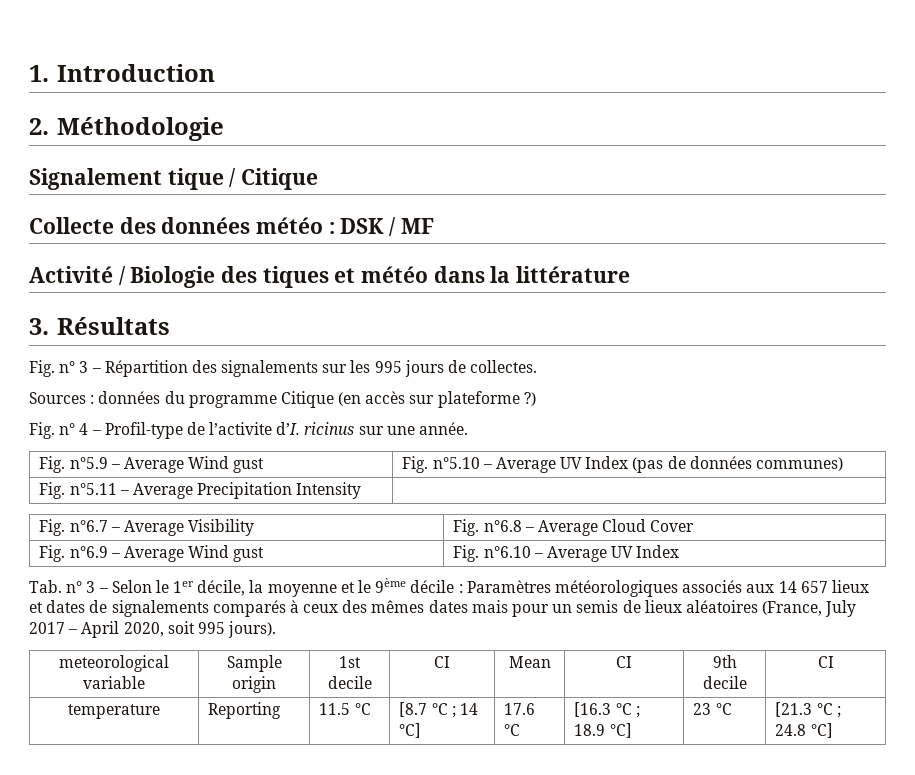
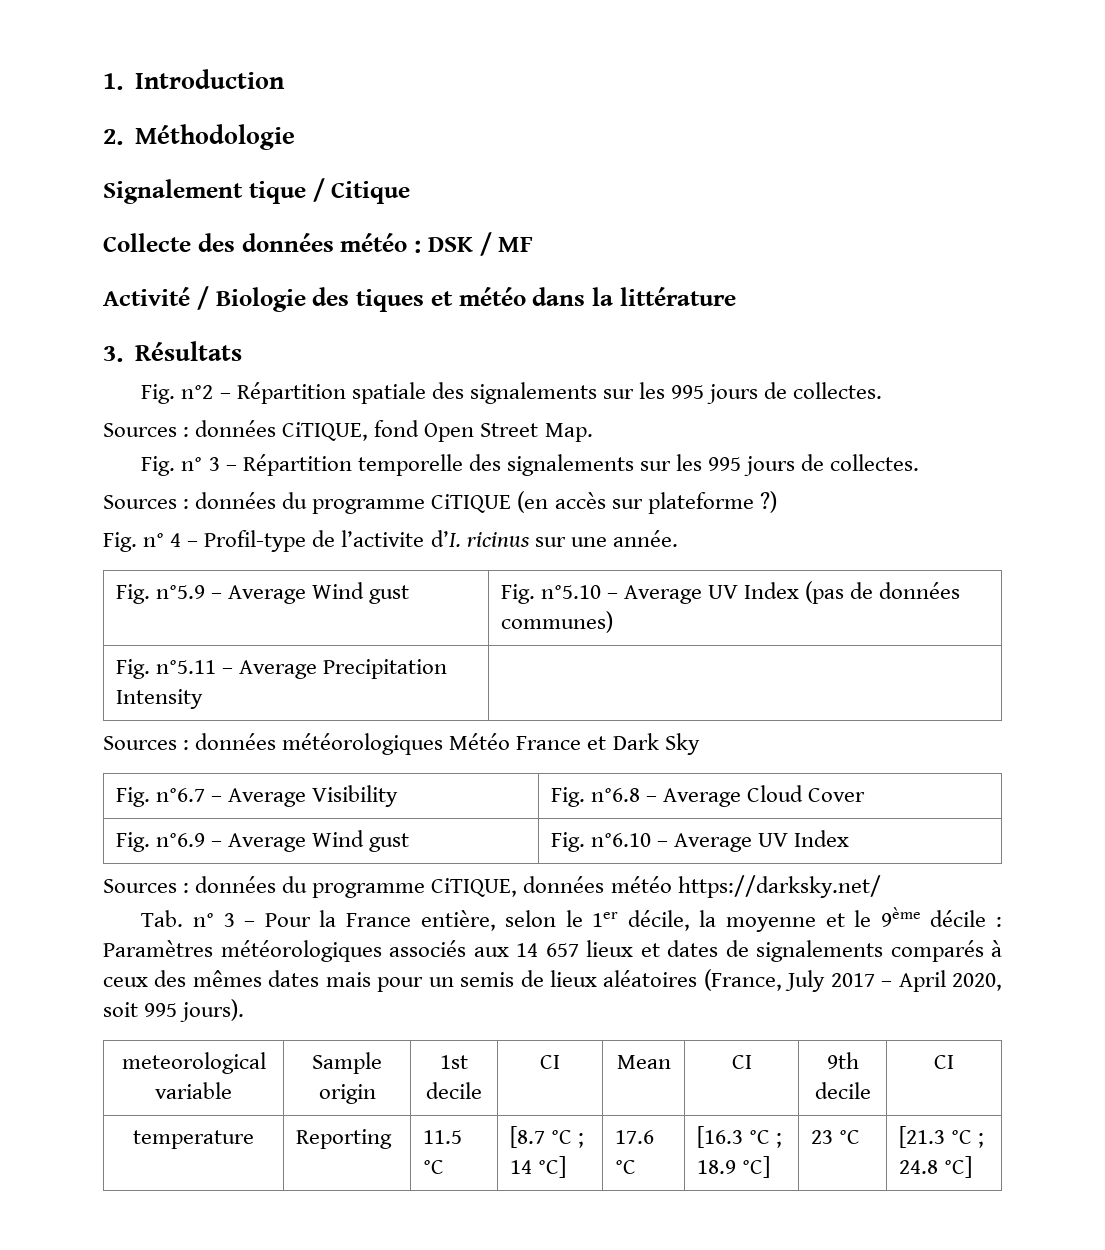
(170, 326) none -> [141,382,883,404] [103,420,593,442] // Fig. n°2 – Répartition spatiale des signalements sur les 995 jours de collectes. // Sources : données CiTIQUE, fond Open Street Map.
(188, 368) none -> [357,454,463,476] temporelle
[280,391,334,408] Citique -> [431,494,512,513] CiTIQUE
(362, 490) none -> [103,733,700,755] // Sources : données météorologiques Météo France et Dark Sky
(680, 551) none -> [103,875,881,898] // Sources : données du programme CiTIQUE, données météo https://darksky.net/
[111,580,152,593] Selon -> [264,910,557,931] Pour la France entière, selon

